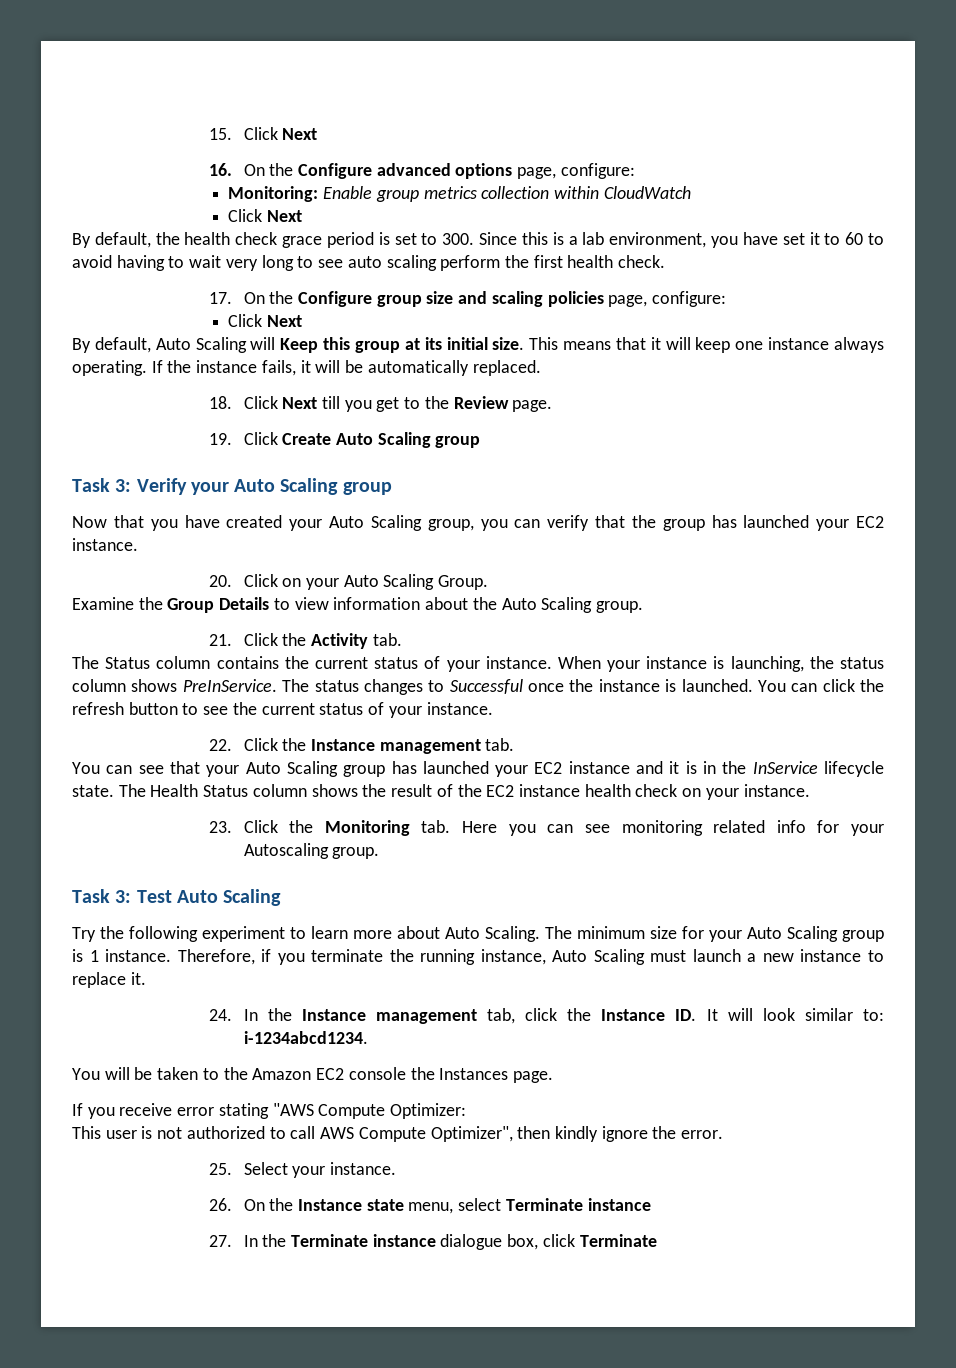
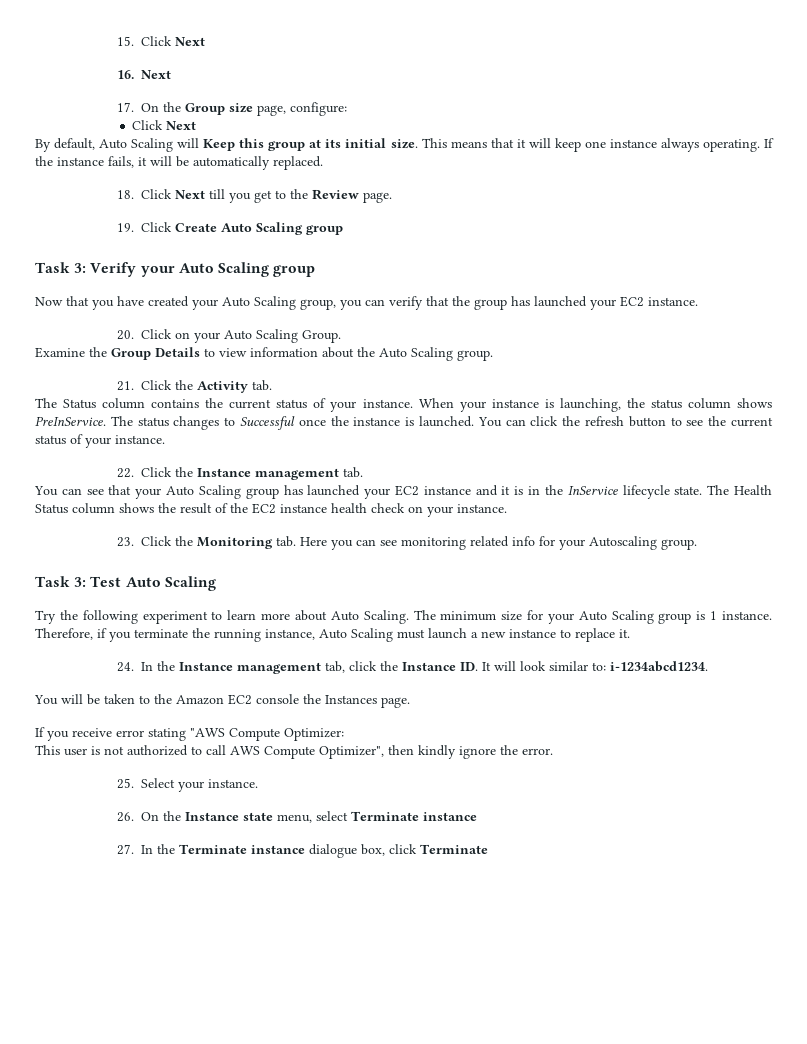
[243,163,635,179] [228,186,691,202] [228,209,303,222] [72,232,885,248] [72,255,666,271] [209,291,604,307] On the Configure advanced options page, configure: // Monitoring: Enable group metrics collection within CloudWatch // Click Next // By default, the health check grace period is set to 300. Since this is a lab environment, you have set it to 60 to avoid having to wait very long to see auto scaling perform the first health check. // 17. On the Configure group size and scaling policies -> [140,70,171,79] [116,102,253,115] Next // 17. On the Group size

